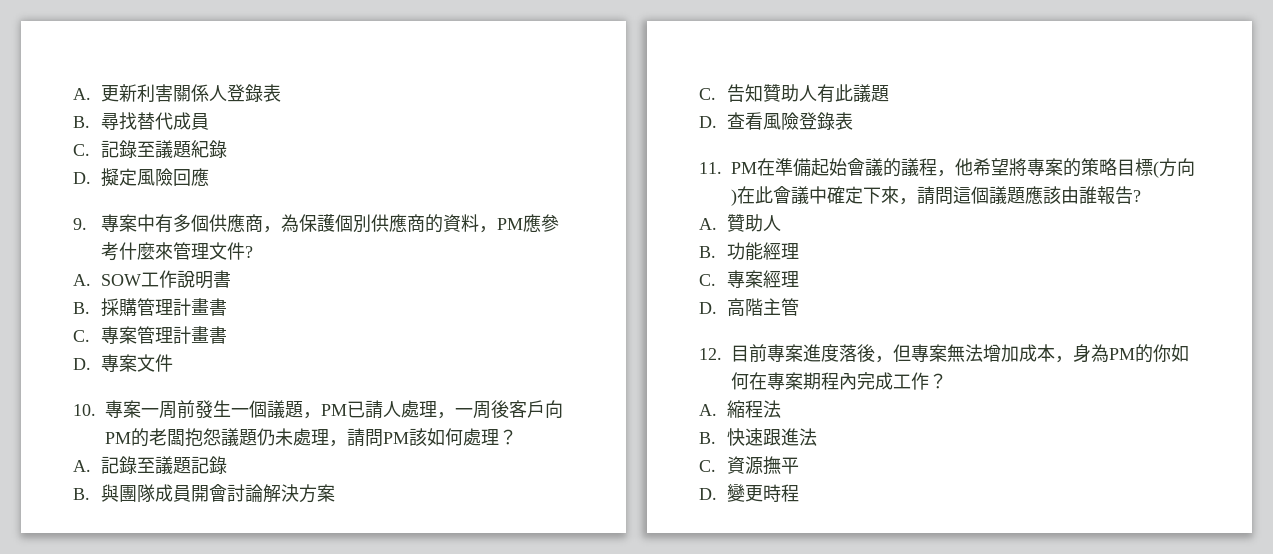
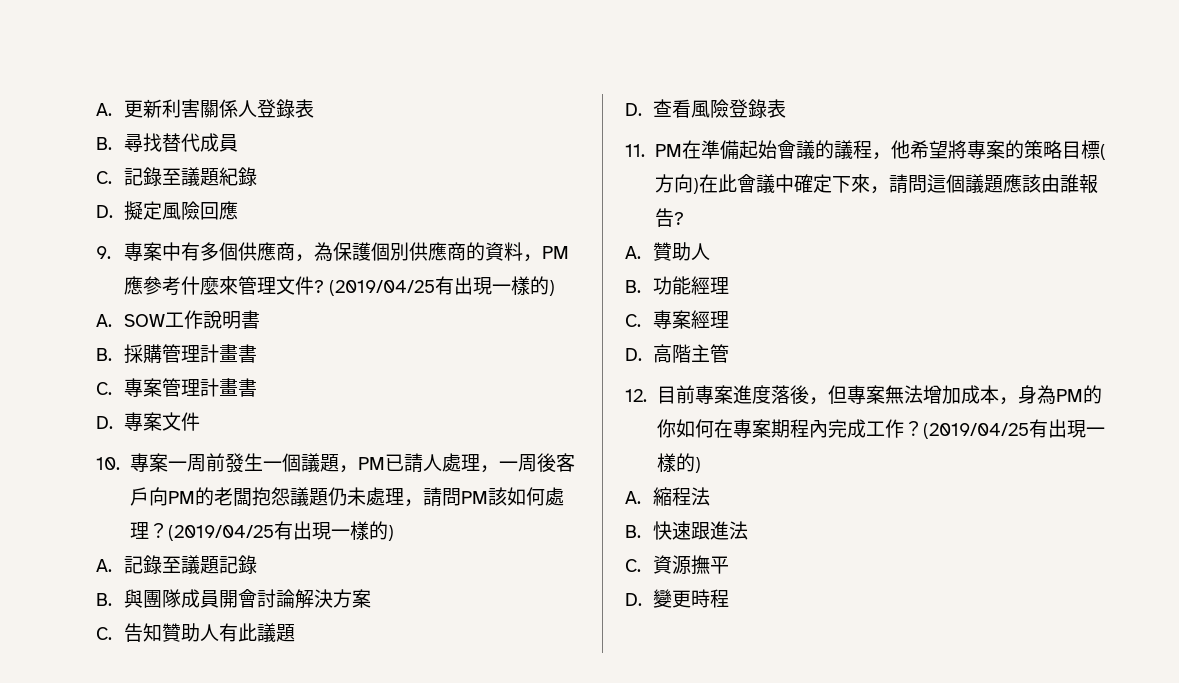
(253, 252) none -> [329,276,556,296] (2019/04/25有出現一樣的)
(517, 437) none -> [167,521,394,541] (2019/04/25有出現一樣的)
(947, 381) none -> [922,419,1105,439] [656,453,701,473] (2019/04/25有出現一樣的)

